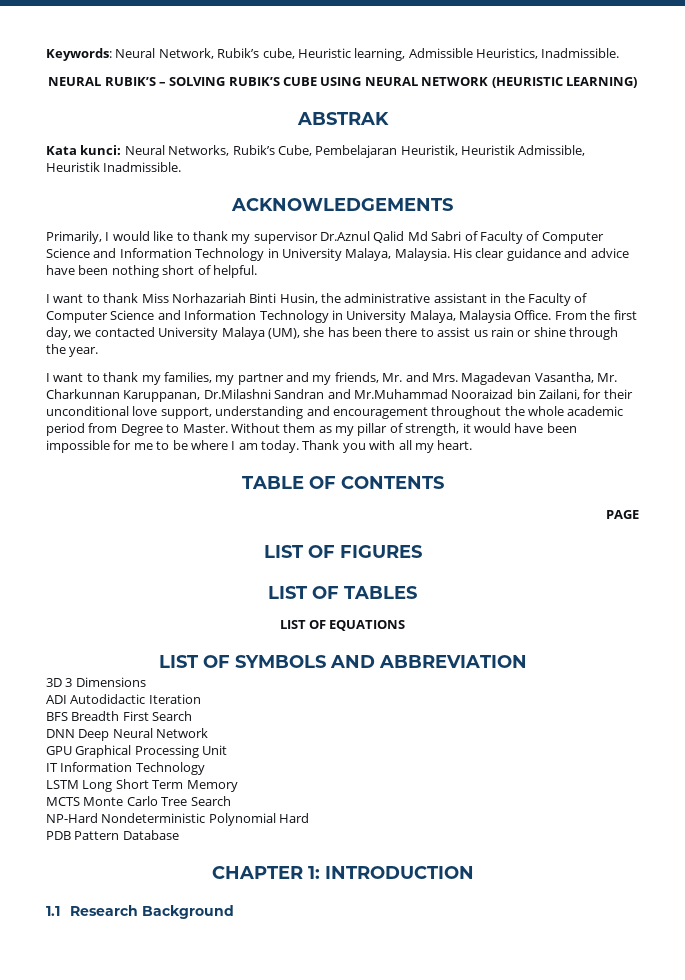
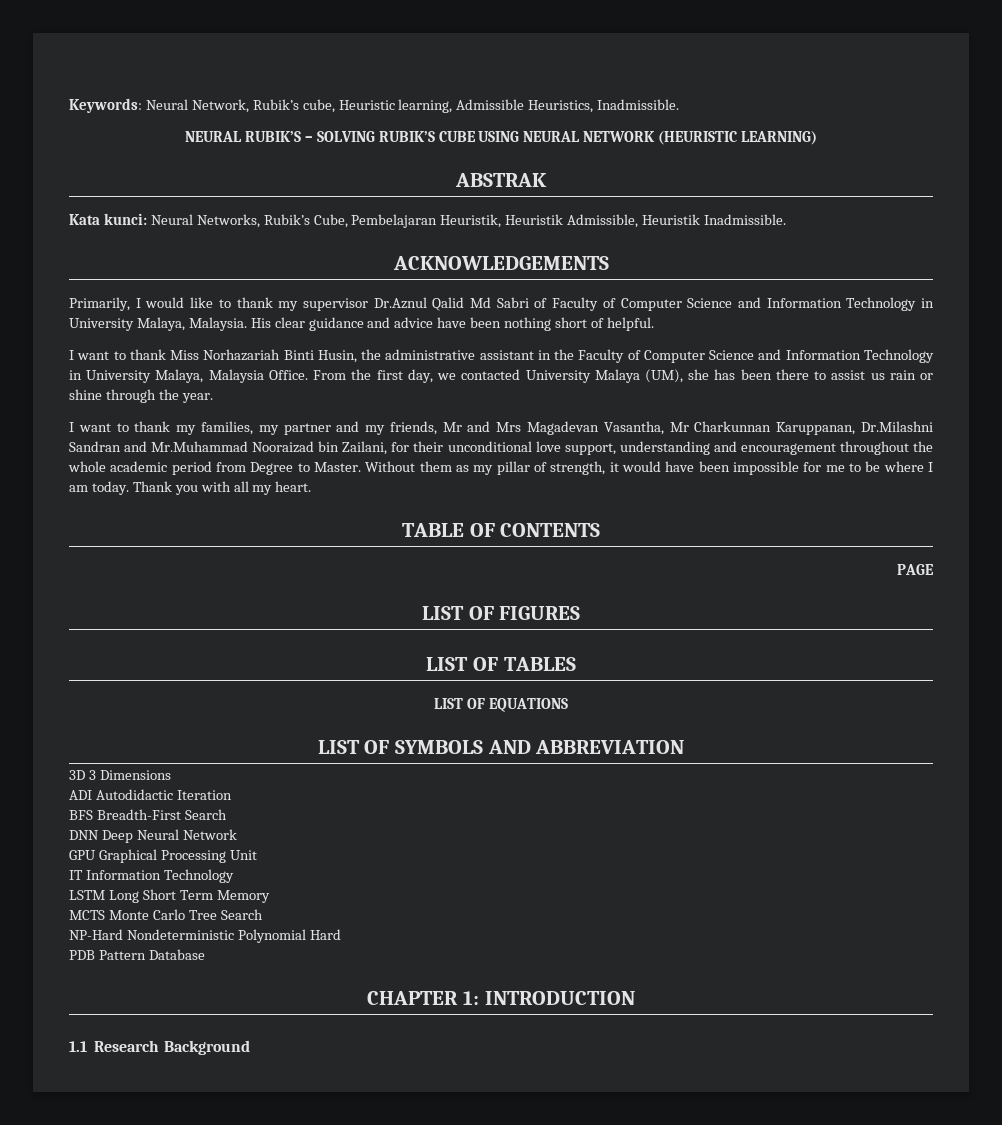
[382,372,458,382] Mr. and Mrs. -> [442,421,522,432] Mr and Mrs
[597,373,617,382] Mr. -> [669,422,689,432] Mr
[71,711,149,721] Breadth First -> [96,809,181,820] Breadth-First

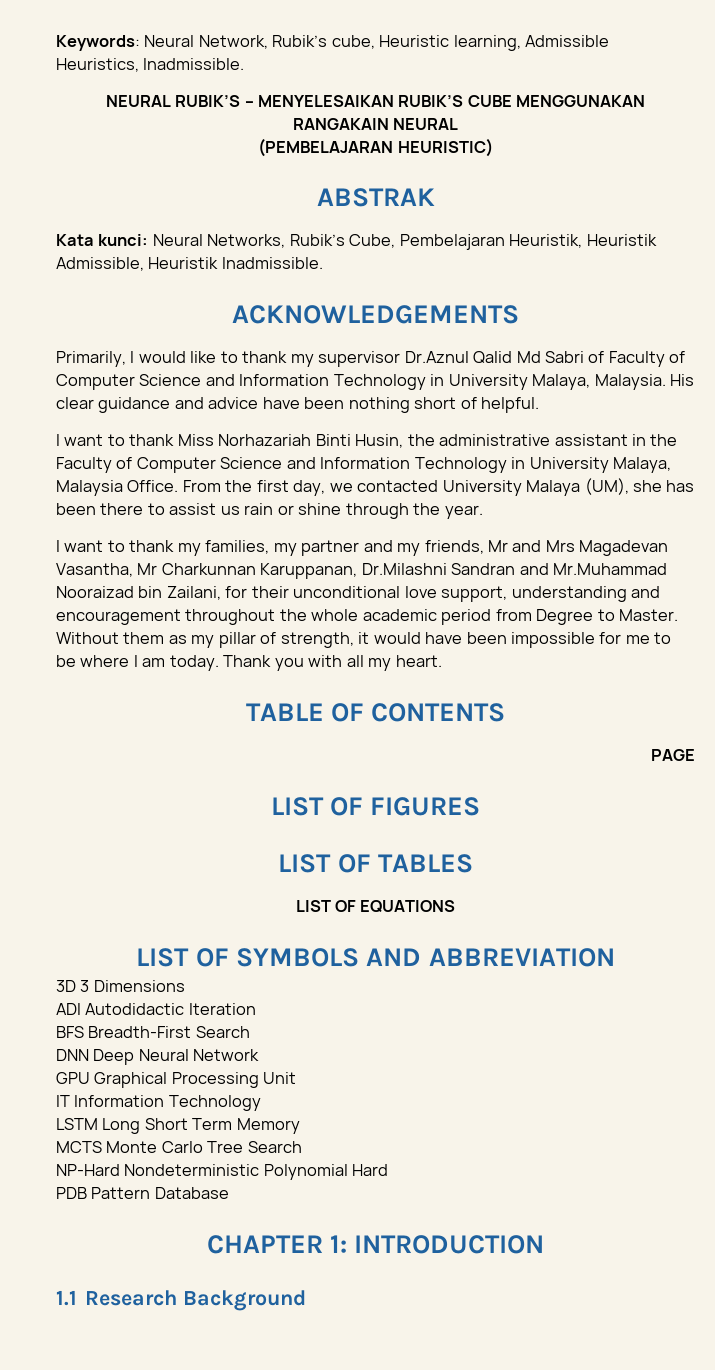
[316,131,375,142] SOLVING -> [258,95,394,107] MENYELESAIKAN
[478,131,818,145] USING NEURAL NETWORK (HEURISTIC LEARNING) -> [516,95,646,107] [292,118,459,130] [258,138,493,157] MENGGUNAKAN RANGAKAIN NEURAL // (PEMBELAJARAN HEURISTIC)

